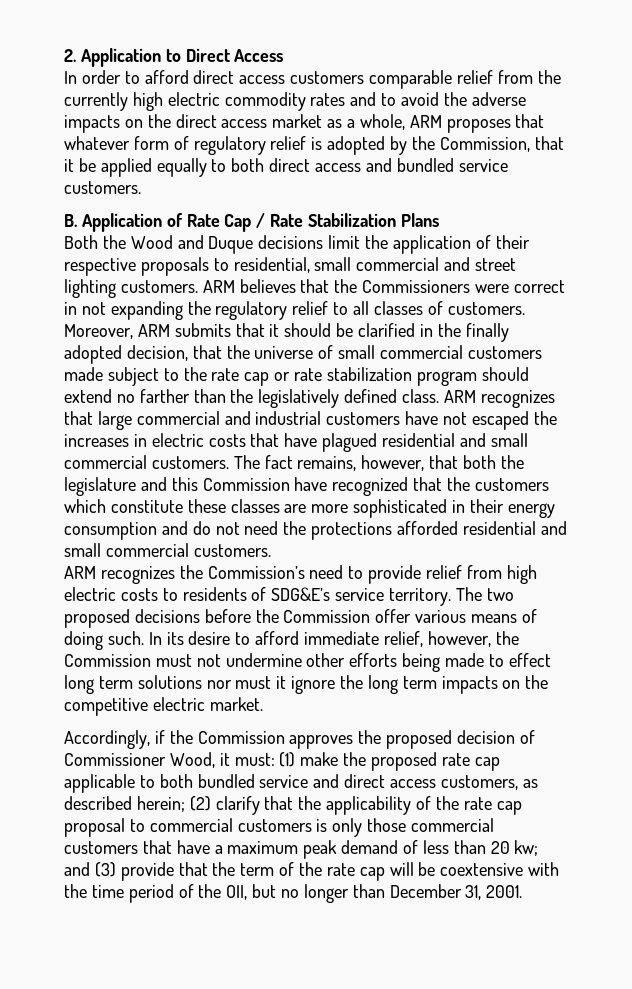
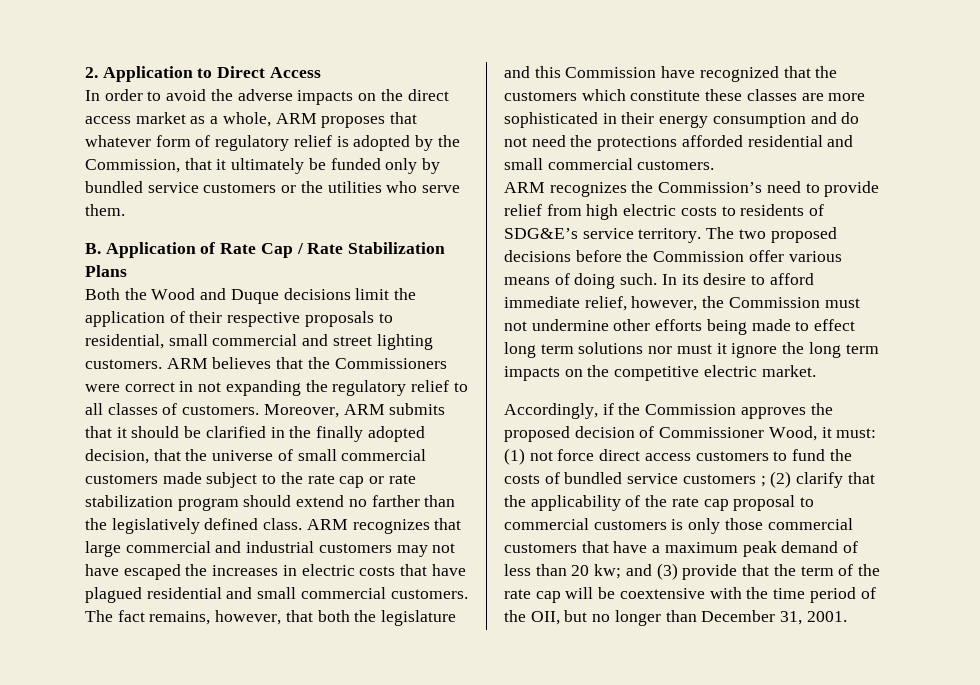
[144,70,561,89] [64,92,397,111] afford direct access customers comparable relief from the currently high electric commodity rates and to -> (162, 96) none
[78,158,508,177] [64,181,141,194] be applied equally to both direct access and bundled service customers. -> [231,158,441,174] [85,181,461,193] [85,204,125,216] ultimately be funded only by bundled service customers or the utilities who serve them.
[405,411,468,425] have not -> [396,543,456,557] [85,564,119,576] may not have
[300,752,500,771] [64,774,538,793] [64,796,185,812] make the proposed rate cap applicable to both bundled service and direct access customers, as described herein; -> [529,449,852,461] [504,472,766,487] not force direct access customers to fund the costs of bundled service customers ;

